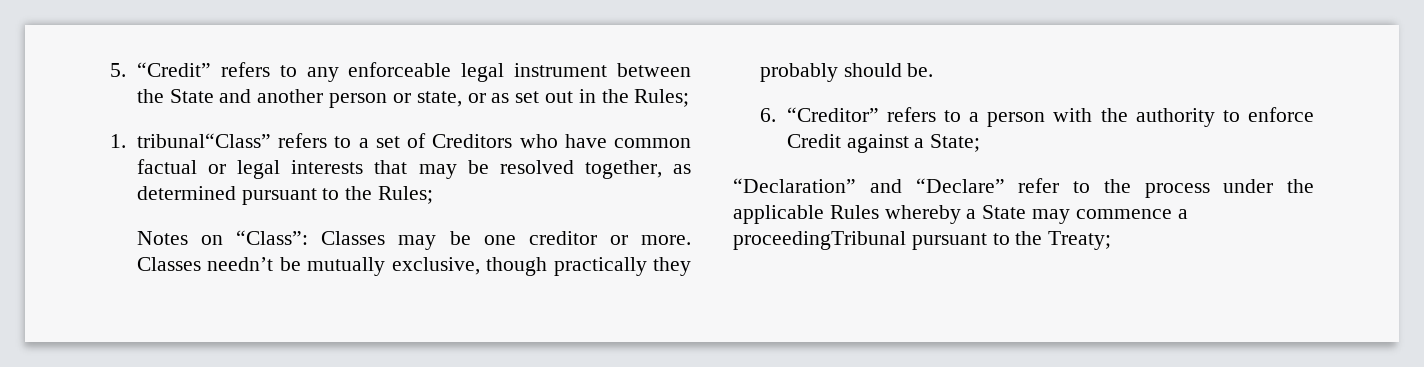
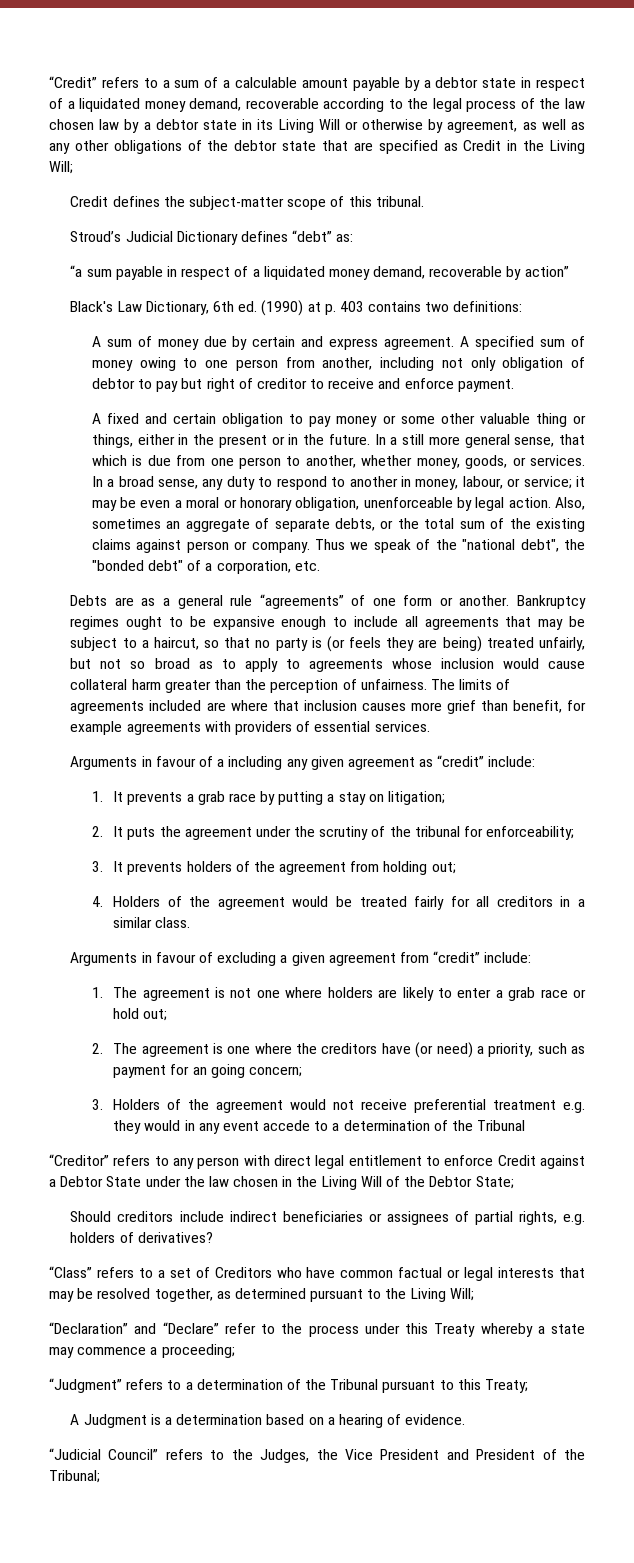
[110,63,126,77] 5. -> (49, 82) none
[306,62,691,82] [136,89,690,108] [110,133,271,148] any enforceable legal instrument between the State and another person or state, or as set out in the Rules; // 1. tribunal“Class” -> [162,77,586,91] [49,98,586,112] [49,119,585,133] [49,140,585,154] [49,161,73,174] [70,196,424,210] [70,230,354,245] [70,265,569,280] [70,300,523,316] [91,336,586,350] [91,357,586,371] [91,378,514,392] [91,413,586,427] [91,434,585,448] [91,455,585,469] [91,476,586,490] [91,497,585,511] [91,518,585,532] [91,539,585,553] [91,560,320,574] [70,594,586,609] [70,616,585,630] [70,636,585,652] [70,658,585,672] [70,679,511,693] [70,700,587,714] [70,721,430,735] [70,755,536,770] [91,791,446,805] [91,826,575,840] [91,861,456,875] [91,896,585,910] [113,917,191,928] [70,951,532,966] [91,987,587,1001] [113,1008,168,1021] [91,1042,586,1058] [113,1064,302,1078] [91,1099,585,1113] [113,1120,526,1134] [49,1154,585,1169] [49,1176,514,1190] [70,1211,586,1225] [70,1232,213,1243] [49,1266,92,1278] a sum of a calculable amount payable by a debtor state in respect of a liquidated money demand, recoverable according to the legal process of the law chosen law by a debtor state in its Living Will or otherwise by agreement, as well as any other obligations of the debtor state that are specified as Credit in the Living Will; // Credit defines the subject-matter scope of this tribunal. // Stroud’s Judicial Dictionary defines “debt” as: // “a sum payable in respect of a liquidated money demand, recoverable by action” // Black's Law Dictionary, 6th ed. (1990) at p. 403 contains two definitions: // A sum of money due by certain and express agreement. A specified sum of money owing to one person from another, including not only obligation of debtor to pay but right of creditor to receive and enforce payment. // A fixed and certain obligation to pay money or some other valuable thing or things, either in the present or in the future. In a still more general sense, that which is due from one person to another, whether money, goods, or services. In a broad sense, any duty to respond to another in money, labour, or service; it may be even a moral or honorary obligation, unenforceable by legal action. Also, sometimes an aggregate of separate debts, or the total sum of the existing claims against person or company. Thus we speak of the "national debt", the "bonded debt" of a corporation, etc. // Debts are as a general rule “agreements” of one form or another. Bankruptcy regimes ought to be expansive enough to include all agreements that may be subject to a haircut, so that no party is (or feels they are being) treated unfairly, but not so broad as to apply to agreements whose inclusion would cause collateral harm greater than the perception of unfairness. The limits of agreements included are where that inclusion causes more grief than benefit, for example agreements with providers of essential services. // Arguments in favour of a including any given agreement as “credit” include: // 1. It prevents a grab race by putting a stay on litigation; // 2. It puts the agreement under the scrutiny of the tribunal for enforceability; // 3. It prevents holders of the agreement from holding out; // 4. Holders of the agreement would be treated fairly for all creditors in a similar class. // Arguments in favour of excluding a given agreement from “credit” include: // 1. The agreement is not one where holders are likely to enter a grab race or hold out; // 2. The agreement is one where the creditors have (or need) a priority, such as payment for an going concern; // 3. Holders of the agreement would not receive preferential treatment e.g. they would in any event accede to a determination of the Tribunal // “Creditor” refers to any person with direct legal entitlement to enforce Credit against a Debtor State under the law chosen in the Living Will of the Debtor State; // Should creditors include indirect beneficiaries or assignees of partial rights, e.g. holders of derivatives? // “Class”
[378,186,434,204] [136,230,691,250] [136,257,691,276] [759,63,934,82] [759,107,1314,127] [786,134,981,153] Rules; // Notes on “Class”: Classes may be one creditor or more. Classes needn’t be mutually exclusive, though practically they probably should be. // 6. “Creditor” refers to a person with the authority to enforce Credit against a State; -> [410,1288,474,1302] Living Will;
[1287,179,1314,193] [733,205,879,224] the applicable Rules -> [405,1323,476,1337] this Treaty
[982,205,1027,219] State -> [551,1324,585,1334] state
[733,231,1112,250] proceedingTribunal pursuant to the Treaty; -> [161,1344,235,1358] [49,1378,529,1393] [70,1414,466,1428] [49,1448,585,1463] [49,1470,100,1483] proceeding; // “Judgment” refers to a determination of the Tribunal pursuant to this Treaty; // A Judgment is a determination based on a hearing of evidence. // “Judicial Council” refers to the Judges, the Vice President and President of the Tribunal;

